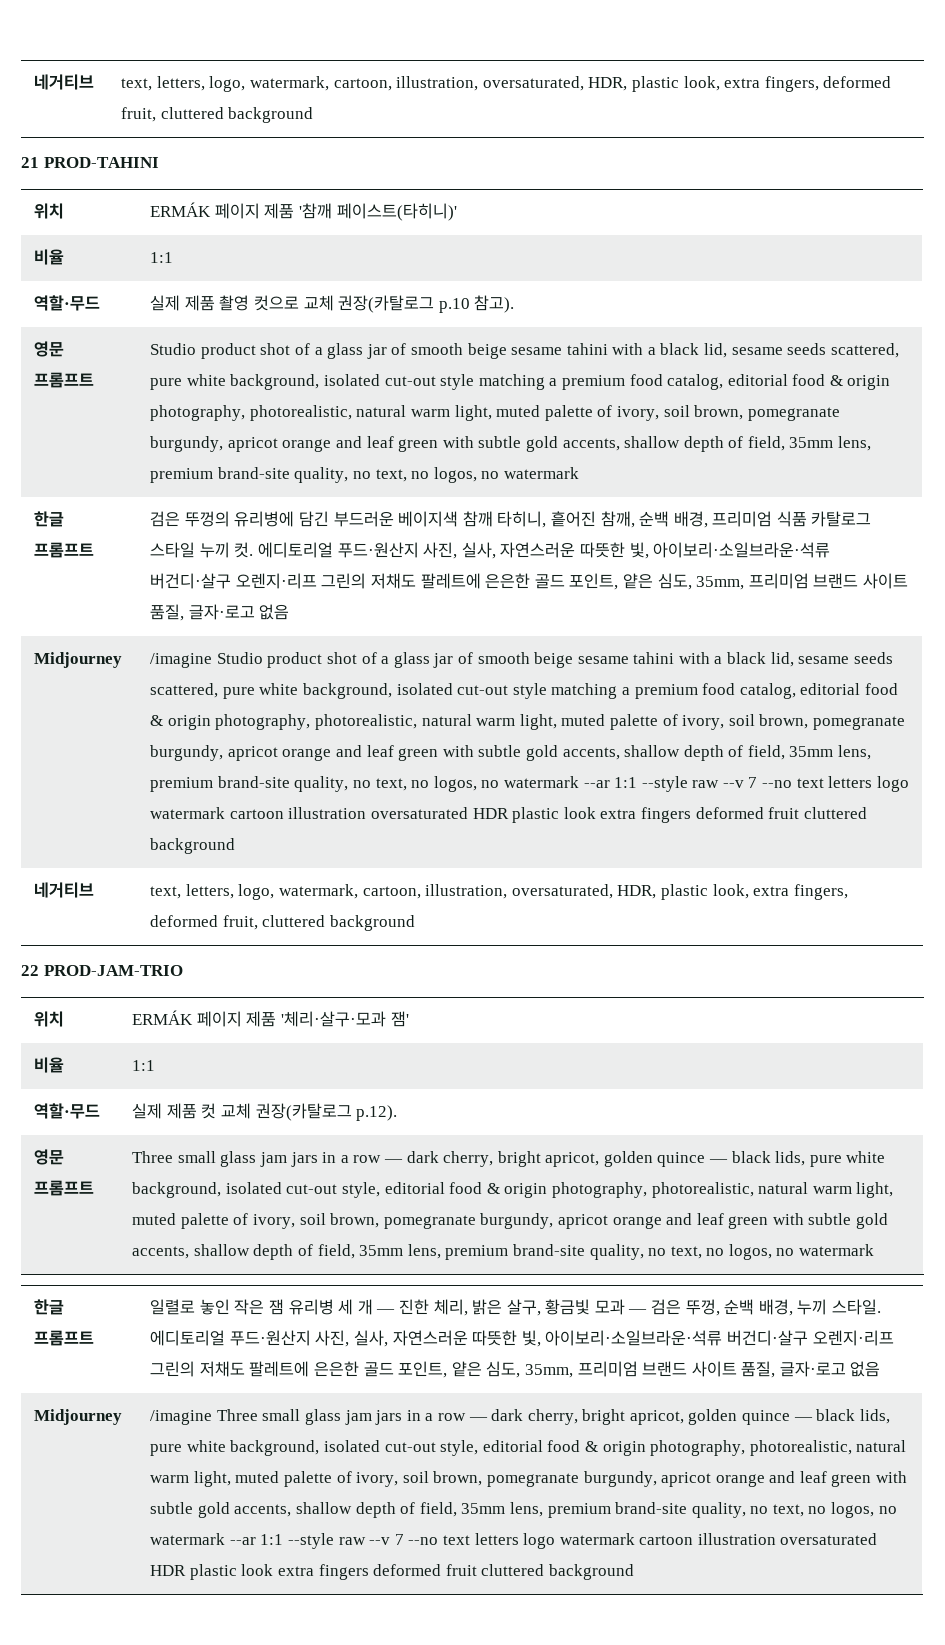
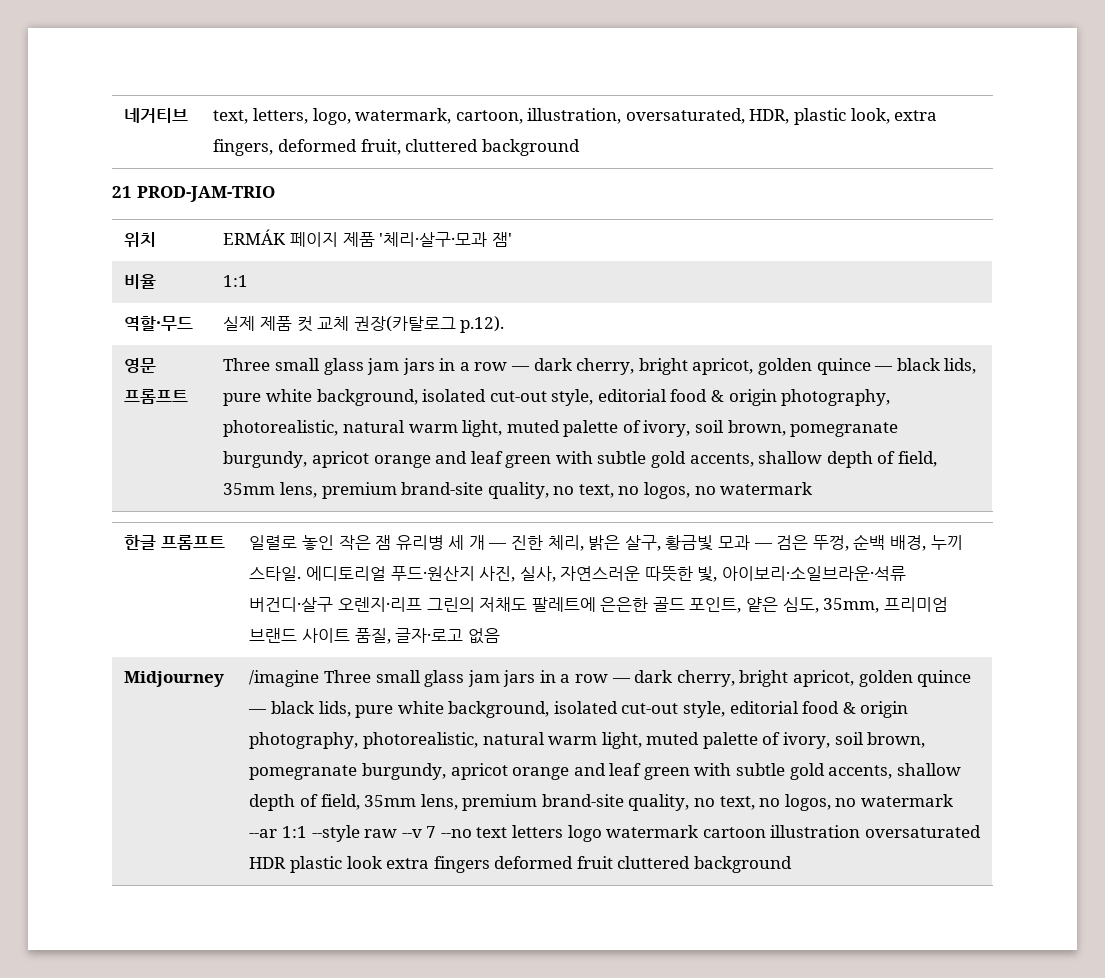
[43,157,159,168] [34,203,65,219] [150,202,457,221] [34,249,65,265] [150,252,174,263] [34,295,101,311] [150,295,515,313] [34,341,65,357] [34,372,95,388] [150,343,899,359] [150,374,891,390] [150,405,840,421] [150,436,872,452] [150,467,579,483] [34,511,65,527] [34,542,95,558] [150,511,872,528] [150,542,831,559] [150,573,908,590] [150,604,290,621] [34,652,123,668] [150,652,893,668] [150,683,898,699] [150,714,905,730] [150,745,872,761] [150,776,909,792] [150,807,867,823] [150,838,236,854] [34,882,95,898] [150,884,848,900] [150,915,415,931] [21,965,39,976] PROD-TAHINI // 위치 | ERMÁK 페이지 제품 '참깨 페이스트(타히니)' // 비율 | 1:1 // 역할·무드 | 실제 제품 촬영 컷으로 교체 권장(카탈로그 p.10 참고). // 영문 프롬프트 | Studio product shot of a glass jar of smooth beige sesame tahini with a black lid, sesame seeds scattered, pure white background, isolated cut-out style matching a premium food catalog, editorial food & origin photography, photorealistic, natural warm light, muted palette of ivory, soil brown, pomegranate burgundy, apricot orange and leaf green with subtle gold accents, shallow depth of field, 35mm lens, premium brand-site quality, no text, no logos, no watermark // 한글 프롬프트 | 검은 뚜껑의 유리병에 담긴 부드러운 베이지색 참깨 타히니, 흩어진 참깨, 순백 배경, 프리미엄 식품 카탈로그 스타일 누끼 컷. 에디토리얼 푸드·원산지 사진, 실사, 자연스러운 따뜻한 빛, 아이보리·소일브라운·석류 버건디·살구 오렌지·리프 그린의 저채도 팔레트에 은은한 골드 포인트, 얕은 심도, 35mm, 프리미엄 브랜드 사이트 품질, 글자·로고 없음 // Midjourney | /imagine Studio product shot of a glass jar of smooth beige sesame tahini with a black lid, sesame seeds scattered, pure white background, isolated cut-out style matching a premium food catalog, editorial food & origin photography, photorealistic, natural warm light, muted palette of ivory, soil brown, pomegranate burgundy, apricot orange and leaf green with subtle gold accents, shallow depth of field, 35mm lens, premium brand-site quality, no text, no logos, no watermark --ar 1:1 --style raw --v 7 --no text letters logo watermark cartoon illustration oversaturated HDR plastic look extra fingers deformed fruit cluttered background // 네거티브 | text, letters, logo, watermark, cartoon, illustration, oversaturated, HDR, plastic look, extra fingers, deformed fruit, cluttered background // 22 -> (132, 192) none

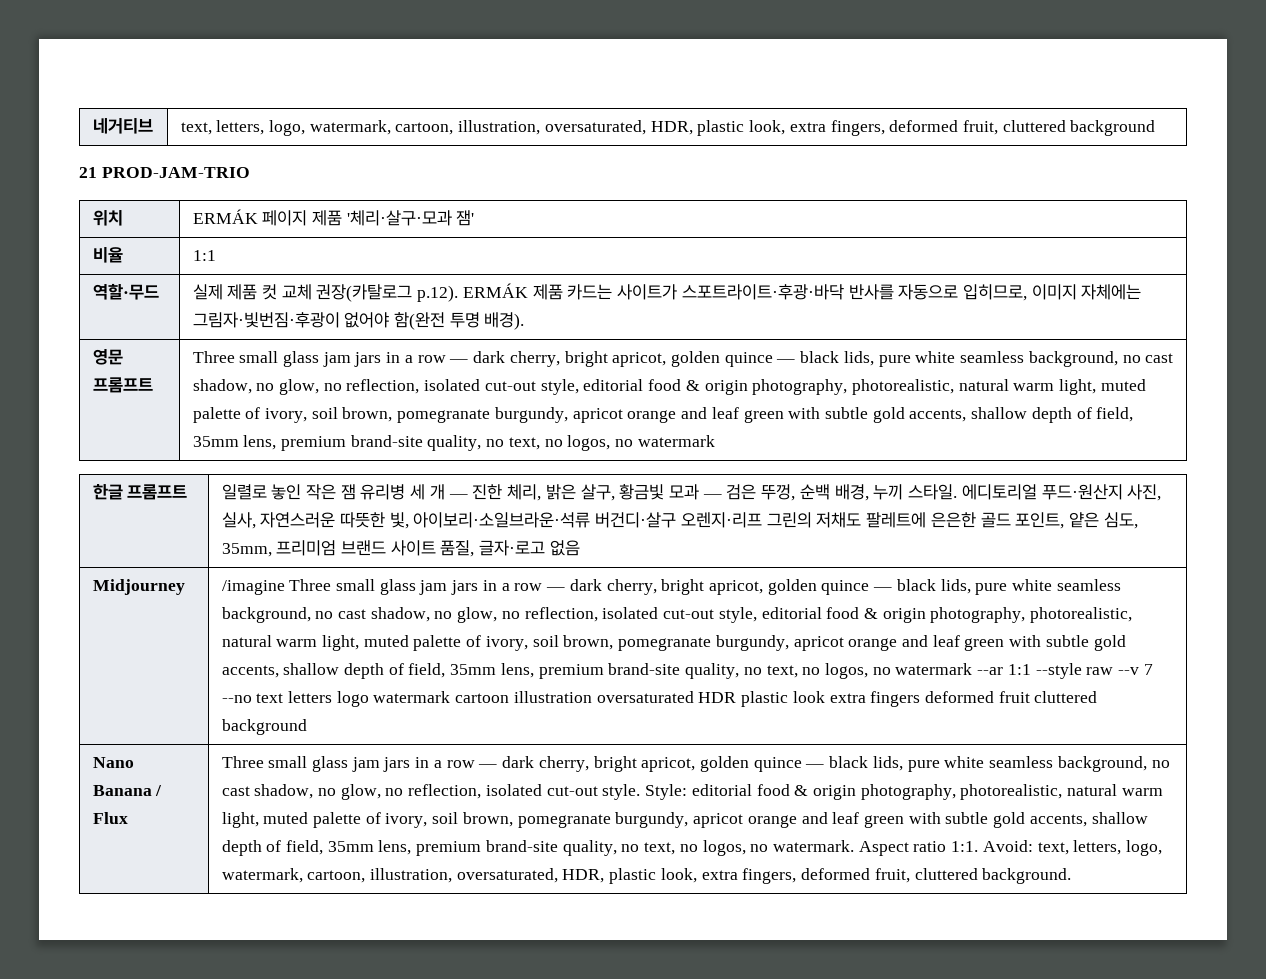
(505, 324) none -> [462,283,1142,301] [192,312,525,330] ERMÁK 제품 카드는 사이트가 스포트라이트·후광·바닥 반사를 자동으로 입히므로, 이미지 자체에는 그림자·빛번짐·후광이 없어야 함(완전 투명 배경).
[316,389,418,406] background, -> [960,351,1174,367] [192,379,420,395] seamless background, no cast shadow, no glow, no reflection,
[448,701,550,718] background, -> [1056,579,1121,591] [221,607,598,623] seamless background, no cast shadow, no glow, no reflection,
(793, 864) none -> [92,757,134,768] [92,785,163,796] [92,812,128,824] [221,756,1170,772] [221,784,1163,800] [221,812,1148,828] [221,840,1163,856] [221,868,1072,884] // Nano Banana / Flux | Three small glass jam jars in a row — dark cherry, bright apricot, golden quince — black lids, pure white seamless background, no cast shadow, no glow, no reflection, isolated cut-out style. Style: editorial food & origin photography, photorealistic, natural warm light, muted palette of ivory, soil brown, pomegranate burgundy, apricot orange and leaf green with subtle gold accents, shallow depth of field, 35mm lens, premium brand-site quality, no text, no logos, no watermark. Aspect ratio 1:1. Avoid: text, letters, logo, watermark, cartoon, illustration, oversaturated, HDR, plastic look, extra fingers, deformed fruit, cluttered background.

